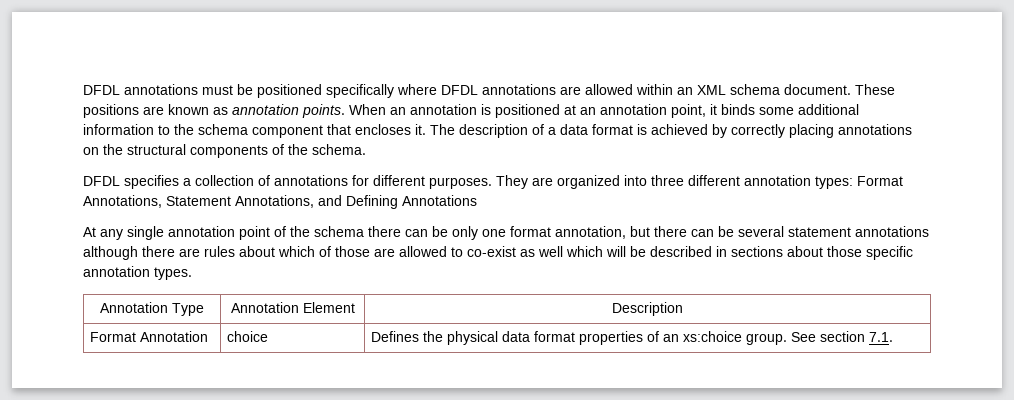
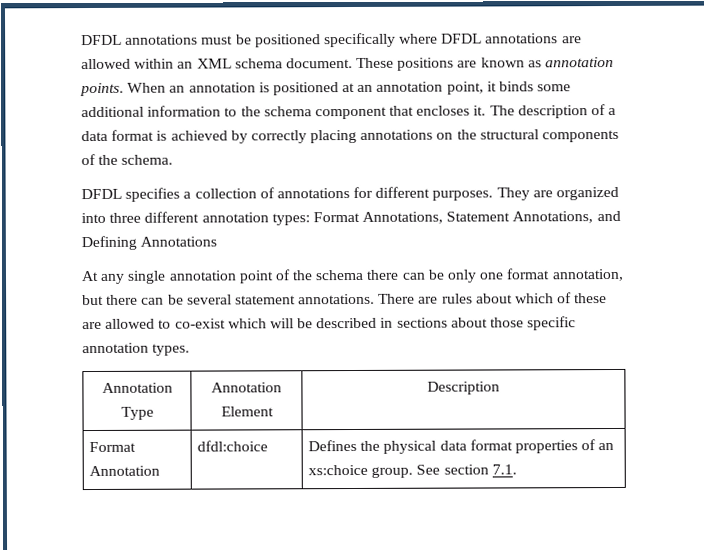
[855,226,929,237] [83,246,175,260] annotations although there -> [298,293,416,305] annotations. There
[335,246,370,257] those -> [574,293,608,304] these
[520,246,563,257] as well -> (226, 323) none
[226,331,268,342] choice -> [197,440,269,452] dfdl:choice

